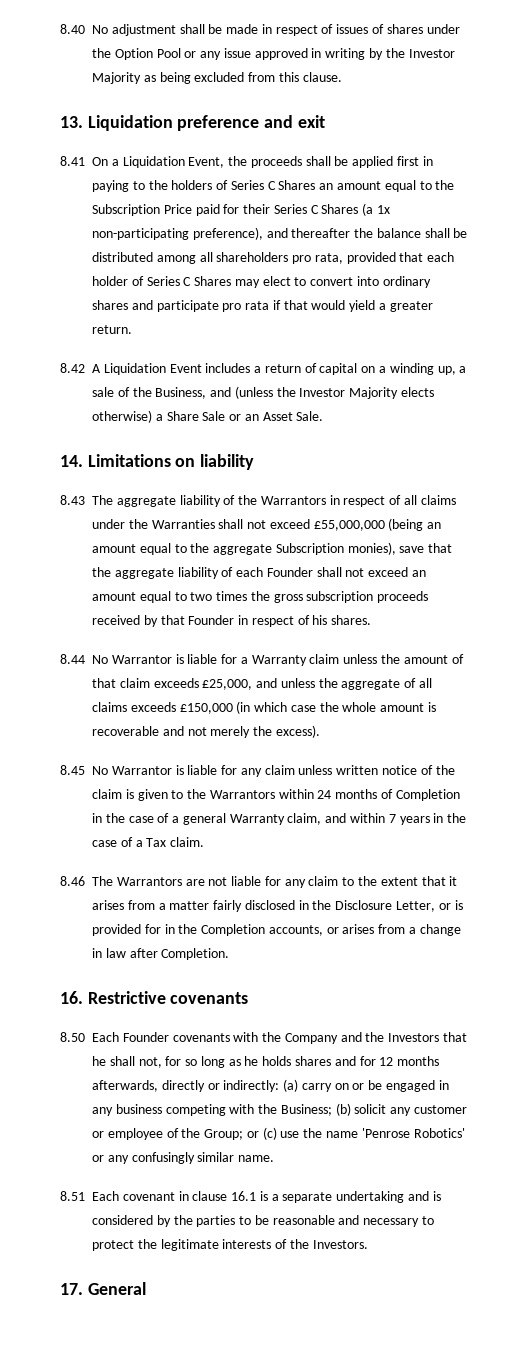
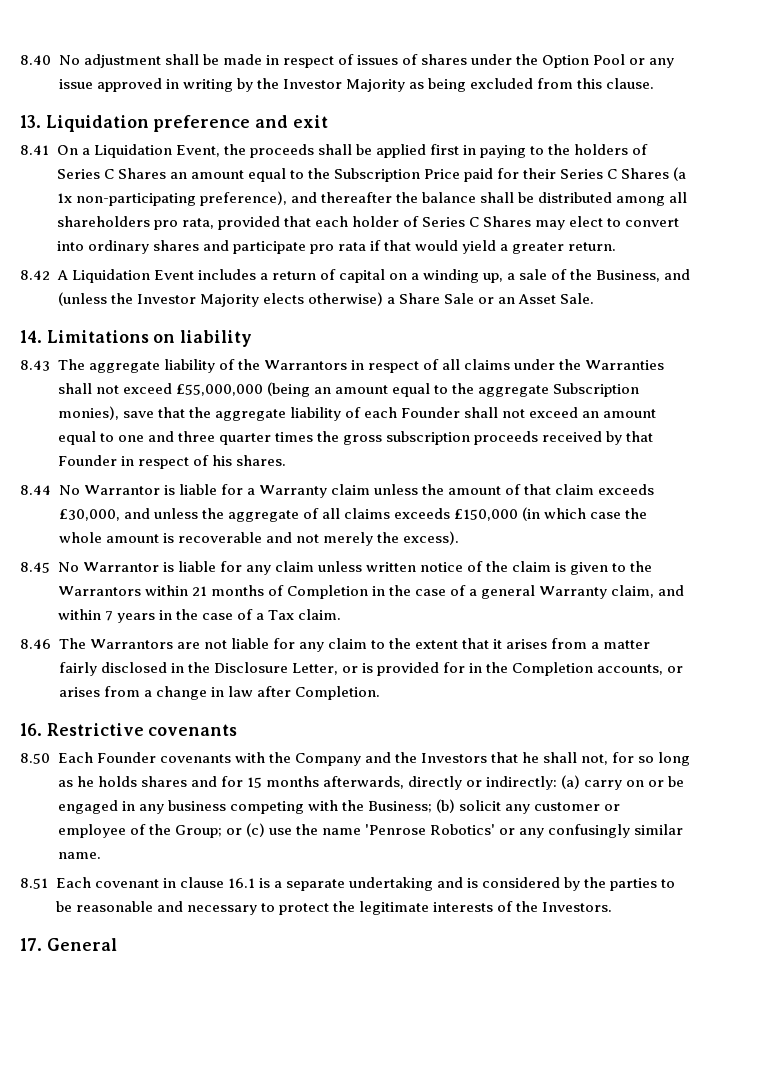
[190,592,213,601] two -> [117,431,271,445] one and three quarter
[202,679,253,690] £25,000, -> [58,509,120,521] £30,000,
[317,790,332,799] 24 -> [191,586,207,596] 21
[379,1057,394,1066] 12 -> [246,777,262,788] 15

